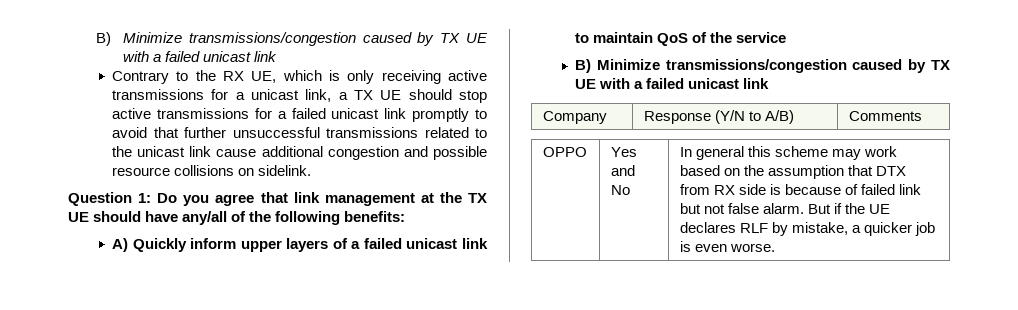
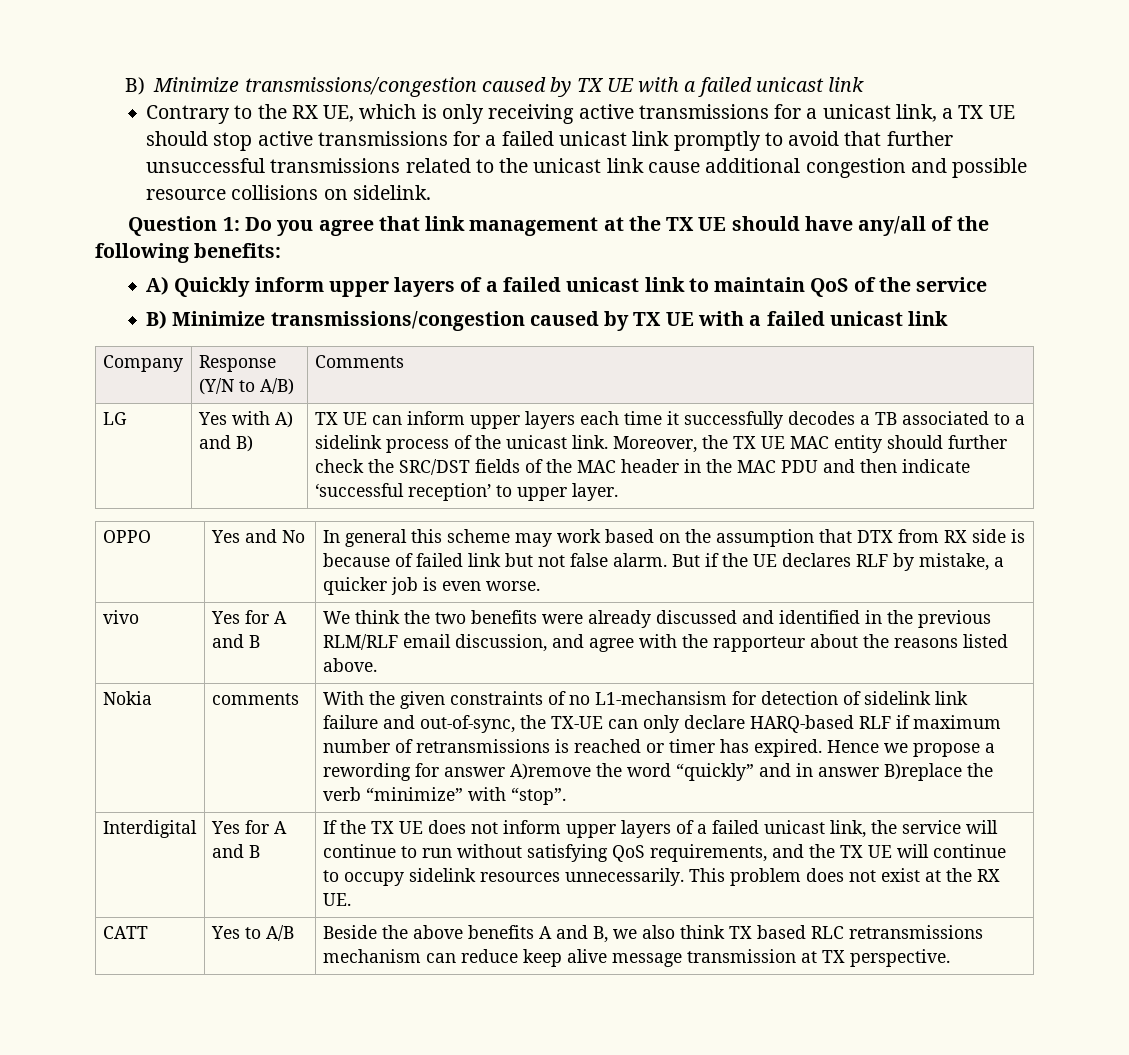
(922, 116) none -> [102,412,127,425] [197,411,293,428] [198,435,253,452] [314,411,1025,429] [314,435,1007,453] [314,459,970,475] [314,483,618,501] // LG | Yes with A) and B) | TX UE can inform upper layers each time it successfully decodes a TB associated to a sidelink process of the unicast link. Moreover, the TX UE MAC entity should further check the SRC/DST fields of the MAC header in the MAC PDU and then indicate ‘successful reception’ to upper layer.
(775, 247) none -> [102,610,139,624] [210,610,287,624] [211,634,260,648] [322,610,991,628] [322,634,1008,652] [322,658,377,672] [102,691,152,705] [211,693,299,705] [322,691,968,709] [322,715,1001,733] [322,739,995,757] [322,763,993,781] [322,787,566,805] [102,820,197,838] [210,820,287,834] [211,844,260,858] [322,820,998,838] [322,844,1006,862] [322,868,1000,886] [322,893,351,906] [102,926,148,939] [210,925,294,941] [322,925,983,943] [322,949,950,967] // vivo | Yes for A and B | We think the two benefits were already discussed and identified in the previous RLM/RLF email discussion, and agree with the rapporteur about the reasons listed above. // Nokia | comments | With the given constraints of no L1-mechansism for detection of sidelink link failure and out-of-sync, the TX-UE can only declare HARQ-based RLF if maximum number of retransmissions is reached or timer has expired. Hence we propose a rewording for answer A)remove the word “quickly” and in answer B)replace the verb “minimize” with “stop”. // Interdigital | Yes for A and B | If the TX UE does not inform upper layers of a failed unicast link, the service will continue to run without satisfying QoS requirements, and the TX UE will continue to occupy sidelink resources unnecessarily. This problem does not exist at the RX UE. // CATT | Yes to A/B | Beside the above benefits A and B, we also think TX based RLC retransmissions mechanism can reduce keep alive message transmission at TX perspective.

